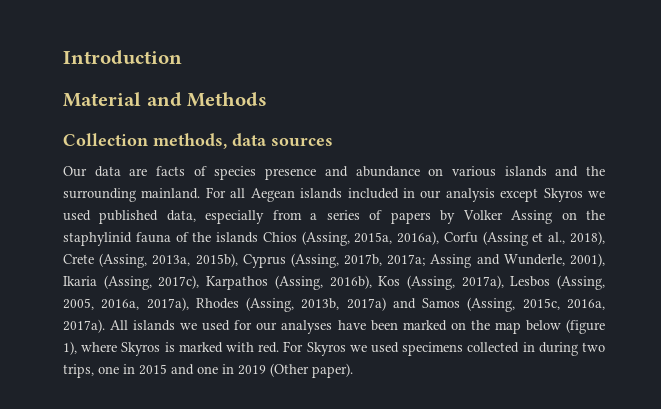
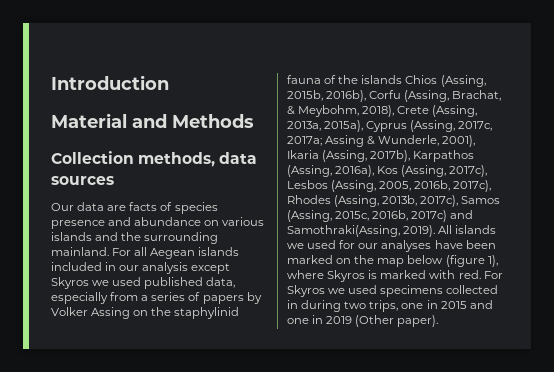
[354,231,566,246] 2015a, 2016a), Corfu (Assing et al., -> [287,90,502,102] [287,105,360,117] 2015b, 2016b), Corfu (Assing, Brachat, & Meybohm,
[195,253,238,267] 2015b), -> [324,120,364,132] 2015a),
[344,254,383,266] 2017b, -> [458,121,493,131] 2017c,
[476,254,500,265] and -> [367,136,376,145] &
[158,275,200,289] 2017c), -> [370,150,411,162] 2017b),
[329,275,372,289] 2016b), -> [335,165,375,177] 2016a),
[461,275,504,289] 2017a), -> [449,165,488,177] 2017c),
[101,297,189,311] 2016a, 2017a), -> [414,180,492,192] 2016b, 2017c),
[346,297,416,311] 2017a) and -> [420,195,459,207] 2017c),
[566,299,605,310] [63,319,105,333] 2016a, 2017a). -> [372,210,474,222] [287,225,436,237] 2016b, 2017c) and Samothraki(Assing, 2019).

